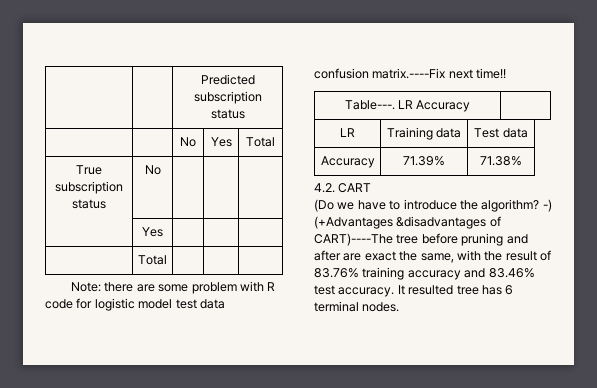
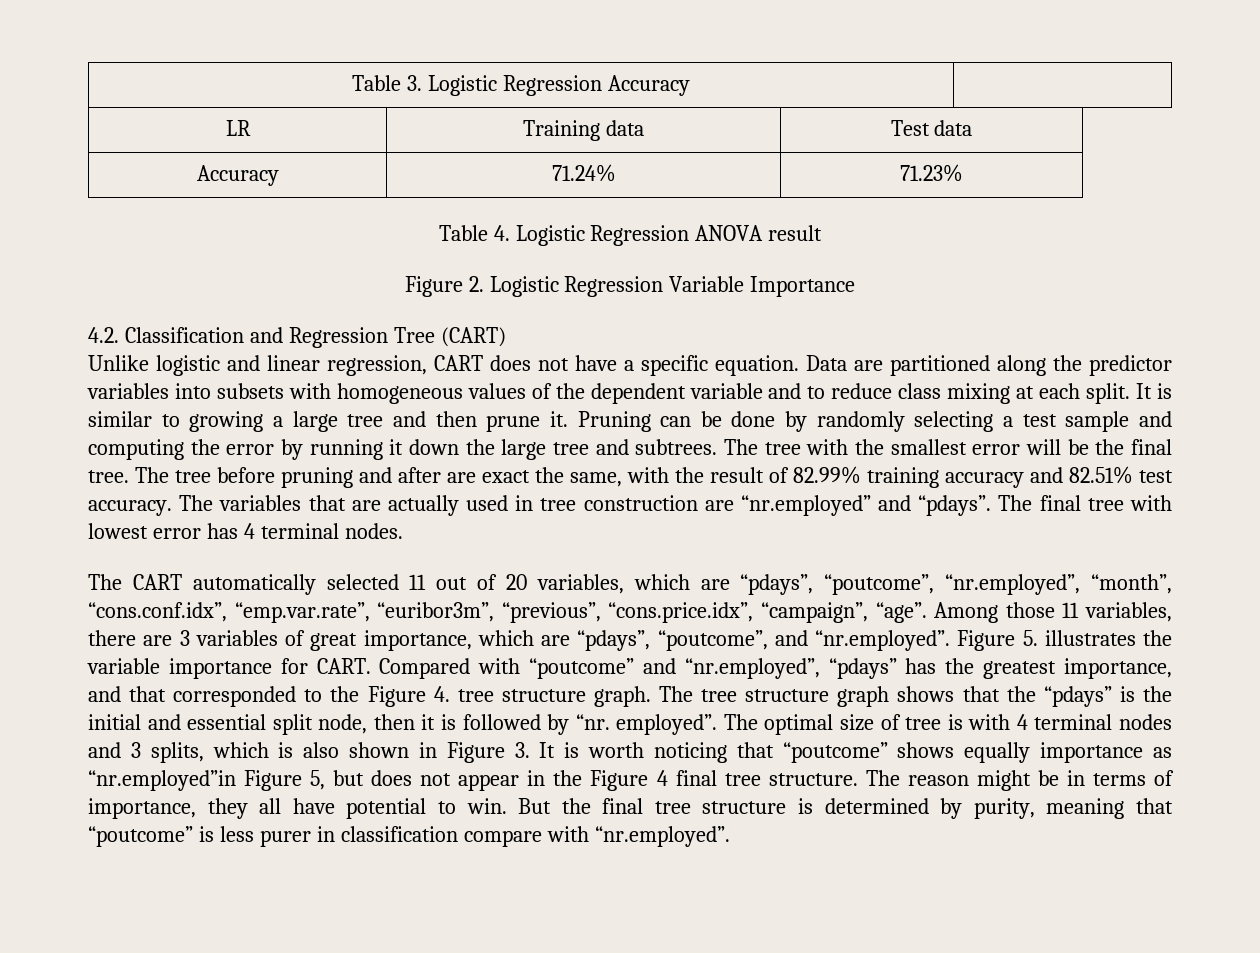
[200,74,255,85] [193,91,262,104] [210,109,245,119] [180,137,196,147] [210,137,232,147] [246,137,275,147] [76,165,102,175] [55,181,123,194] [72,199,106,209] [144,165,161,175] [142,227,163,237] [138,255,167,265] [71,281,276,294] [45,298,225,311] [314,68,507,79] [344,100,413,110] | | Predicted subscription status // | | No | Yes | Total // True subscription status | No | | | // | Yes | | | // | Total | | | // Note: there are some problem with R code for logistic model test data confusion matrix.----Fix next time!! // Table---. LR -> [352,75,602,96] Table 3. Logistic Regression
[403,156,445,166] [480,156,522,166] [314,183,372,193] [314,199,552,212] [314,216,501,229] [314,233,393,246] 71.39% | 71.38% // 4.2. CART // (Do we have to introduce the algorithm? -) (+Advantages &disadvantages of CART)----The -> [551,164,616,182] [900,164,963,182] [438,225,823,246] [404,276,856,297] [88,327,506,348] [88,355,1172,376] [87,383,1172,404] [88,411,1172,432] [88,439,1172,460] [88,467,169,483] 71.24% | 71.23% // Table 4. Logistic Regression ANOVA result // Figure 2. Logistic Regression Variable Importance // 4.2. Classification and Regression Tree (CART) // Unlike logistic and linear regression, CART does not have a specific equation. Data are partitioned along the predictor variables into subsets with homogeneous values of the dependent variable and to reduce class mixing at each split. It is similar to growing a large tree and then prune it. Pruning can be done by randomly selecting a test sample and computing the error by running it down the large tree and subtrees. The tree with the smallest error will be the final tree. The
[314,268,359,278] 83.76% -> [793,466,861,484] 82.99%
[488,268,535,278] 83.46% -> [1069,466,1133,484] 82.51%
[397,285,514,295] [314,301,400,312] It resulted tree has 6 terminal nodes. -> [179,495,1172,516] [88,523,403,539] [88,574,1172,595] [88,602,1172,623] [88,630,1172,651] [87,658,1172,679] [88,686,1173,707] [88,714,1172,735] [88,742,1173,763] [88,770,1174,791] [88,798,1173,819] [88,826,730,847] The variables that are actually used in tree construction are “nr.employed” and “pdays”. The final tree with lowest error has 4 terminal nodes. // The CART automatically selected 11 out of 20 variables, which are “pdays”, “poutcome”, “nr.employed”, “month”, “cons.conf.idx”, “emp.var.rate”, “euribor3m”, “previous”, “cons.price.idx”, “campaign”, “age”. Among those 11 variables, there are 3 variables of great importance, which are “pdays”, “poutcome”, and “nr.employed”. Figure 5. illustrates the variable importance for CART. Compared with “poutcome” and “nr.employed”, “pdays” has the greatest importance, and that corresponded to the Figure 4. tree structure graph. The tree structure graph shows that the “pdays” is the initial and essential split node, then it is followed by “nr. employed”. The optimal size of tree is with 4 terminal nodes and 3 splits, which is also shown in Figure 3. It is worth noticing that “poutcome” shows equally importance as “nr.employed”in Figure 5, but does not appear in the Figure 4 final tree structure. The reason might be in terms of importance, they all have potential to win. But the final tree structure is determined by purity, meaning that “poutcome” is less purer in classification compare with “nr.employed”.

